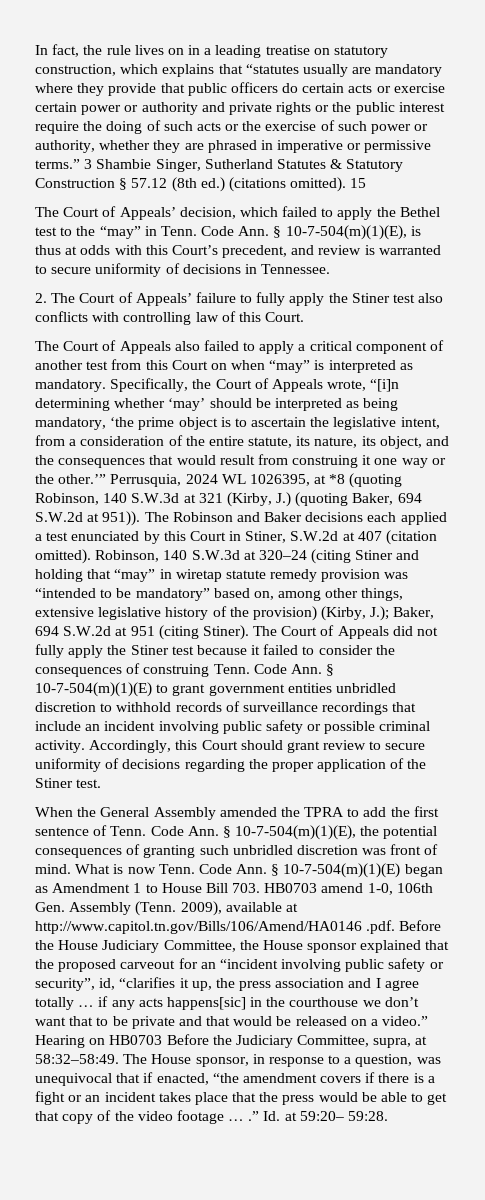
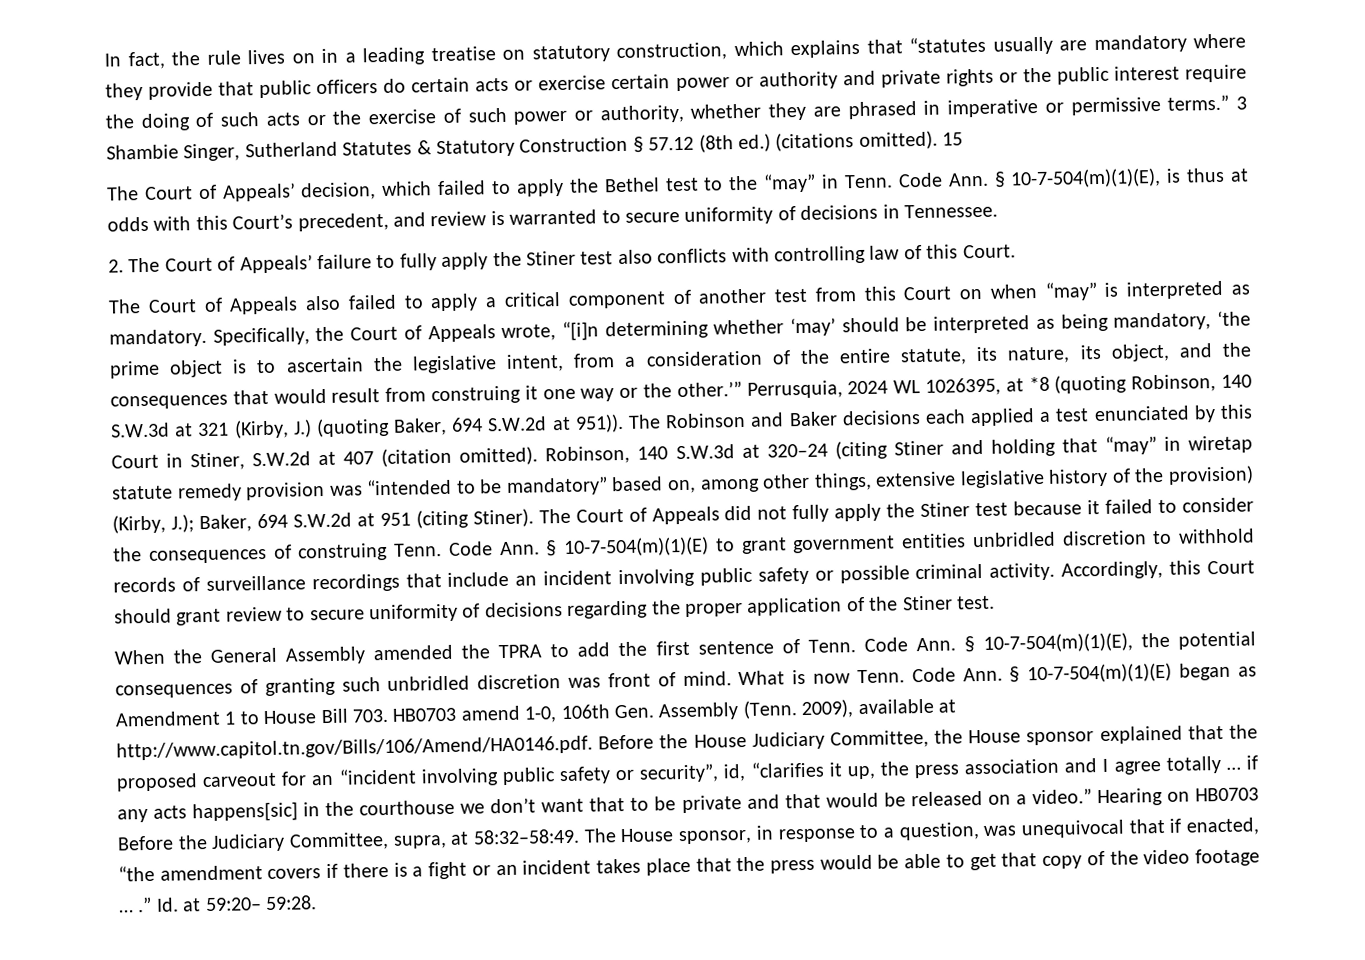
[35,920,396,934] http://www.capitol.tn.gov/Bills/106/Amend/HA0146 .pdf. -> [116,735,593,761] http://www.capitol.tn.gov/Bills/106/Amend/HA0146.pdf.

